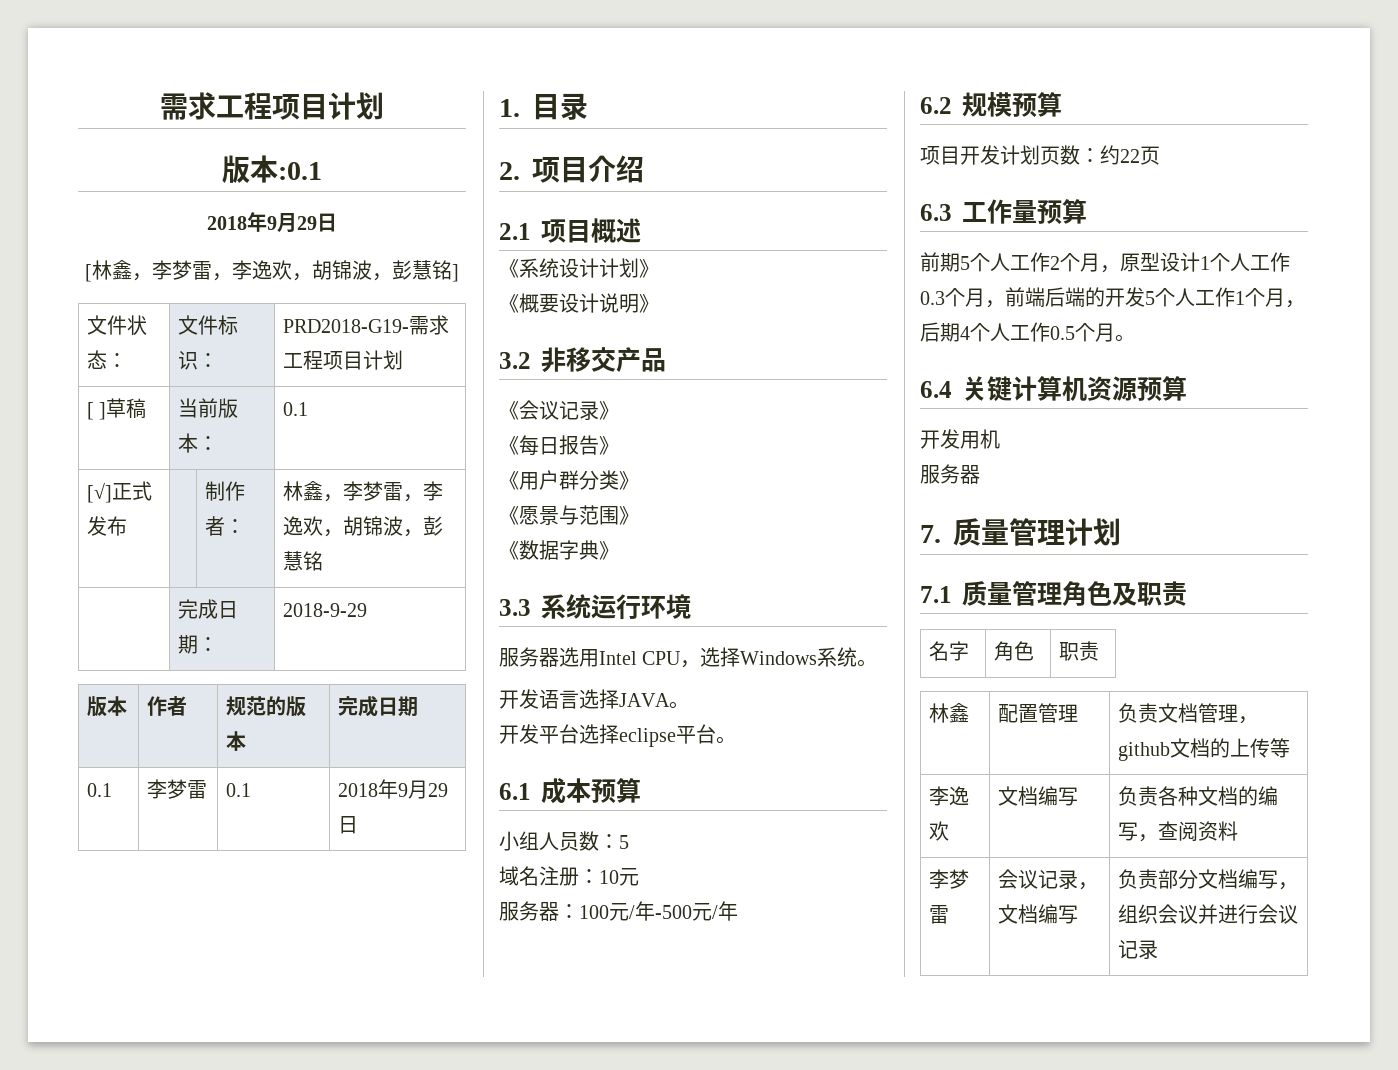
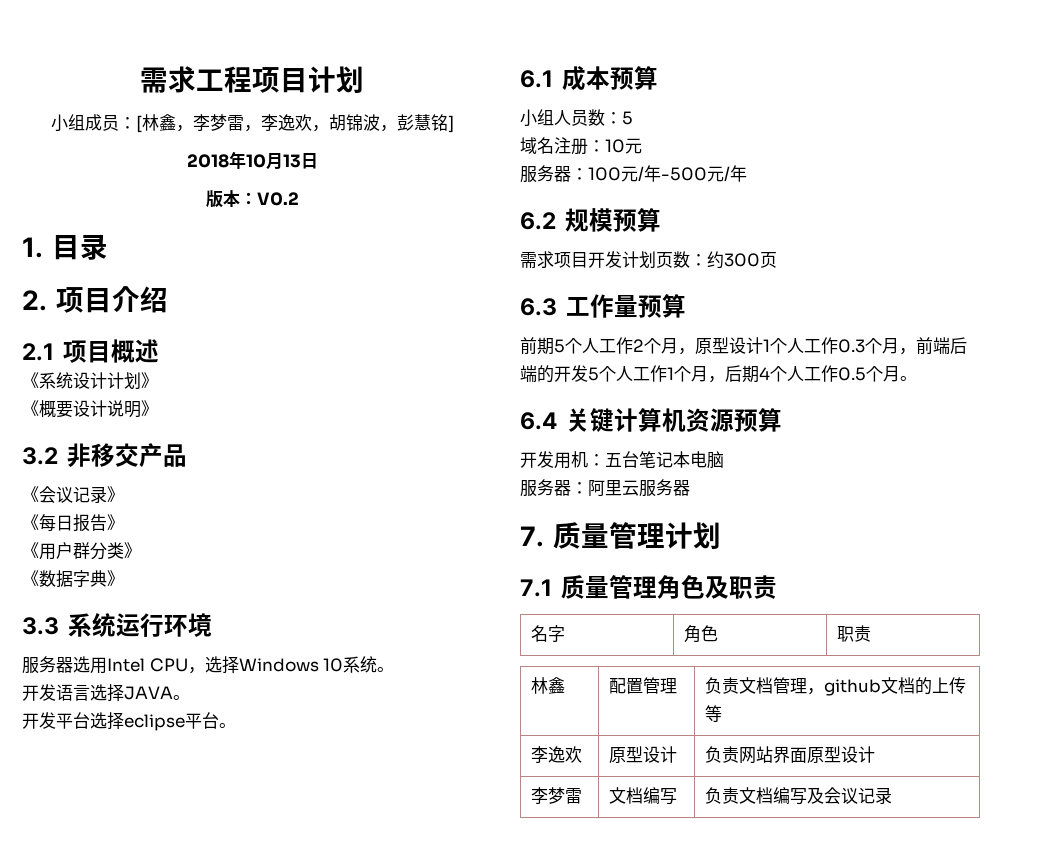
[160,92,384,120] [222,155,322,183] [207,212,337,233] 需求工程项目计划 // 版本:0.1 // 2018年9月29日 // -> [140,66,364,93] [50,114,136,132] 需求工程项目计划 // 小组成员：
[86,315,147,335] [86,350,127,369] [177,315,238,335] [177,351,218,370] [282,315,449,335] [282,350,403,370] [86,398,147,420] [177,398,238,418] [177,433,218,453] [282,402,308,416] [86,481,152,503] [86,516,127,536] [204,481,245,501] [204,516,245,536] [282,481,443,502] [282,516,443,537] [282,551,323,571] [177,599,238,619] [177,635,218,654] [282,603,367,617] [86,696,127,717] [146,696,187,716] [225,696,306,717] [225,731,246,751] [337,695,418,717] [86,783,112,797] [146,779,207,799] [225,783,251,797] [337,779,448,799] [337,816,358,834] // 文件状态： | 文件标识： | PRD2018-G19-需求工程项目计划 // [ ]草稿 | 当前版本： | 0.1 // [√]正式发布 | | 制作者： | 林鑫，李梦雷，李逸欢，胡锦波，彭慧铭 // | 完成日期： | 2018-9-29 // 版本 | 作者 | 规范的版本 | 完成日期 // 0.1 | 李梦雷 | 0.1 | 2018年9月29日 -> [186,151,318,170] [205,190,299,208] // 2018年10月13日 // 版本：V0.2
[499,505,639,525] // 《愿景与范围》 -> (141, 550) none
(818, 658) none -> [323,658,344,672] 10
(1062, 104) none -> [520,251,554,268] 需求
[1120,149,1140,163] 22 -> [724,253,760,267] 300
(1000, 439) // -> [588,451,724,469] [520,479,639,497] ：五台笔记本电脑 // 服务器：阿里云
[997,786,1078,806] [1117,786,1278,806] [1117,821,1238,842] [928,869,969,889] [928,905,949,924] [997,869,1098,890] [997,904,1078,924] [1117,869,1298,890] [1117,904,1258,924] 文档编写 | 负责各种文档的编写，查阅资料 // 李梦雷 | 会议记录，文档编写 | 负责部分文档编写，组织会议并进行 -> [609,746,678,763] [705,746,876,764] [531,787,583,804] [609,787,678,805] [705,787,825,805] 原型设计 | 负责网站界面原型设计 // 李梦雷 | 文档编写 | 负责文档编写及

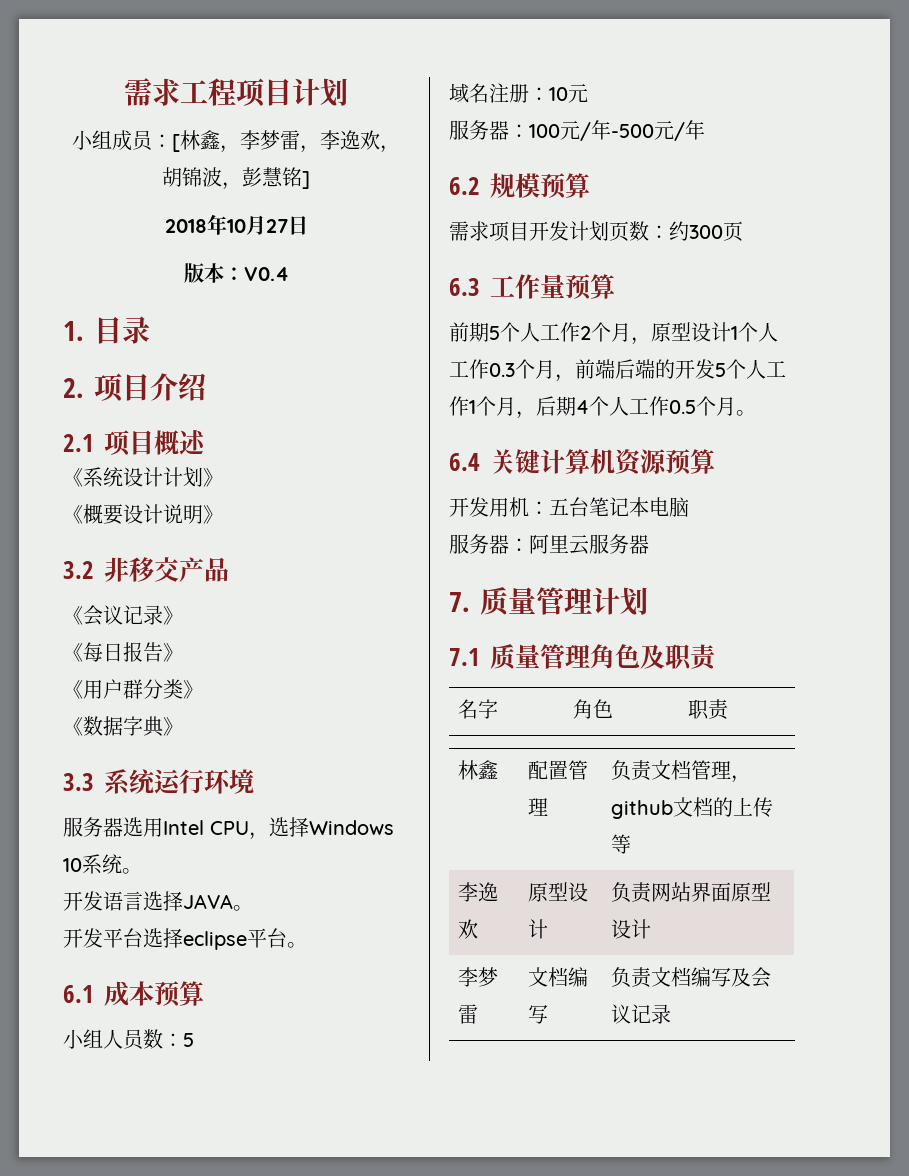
[282,154,301,168] 13 -> [265,219,288,233] 27
[256,192,299,206] V0.2 -> [243,267,289,281] V0.4

